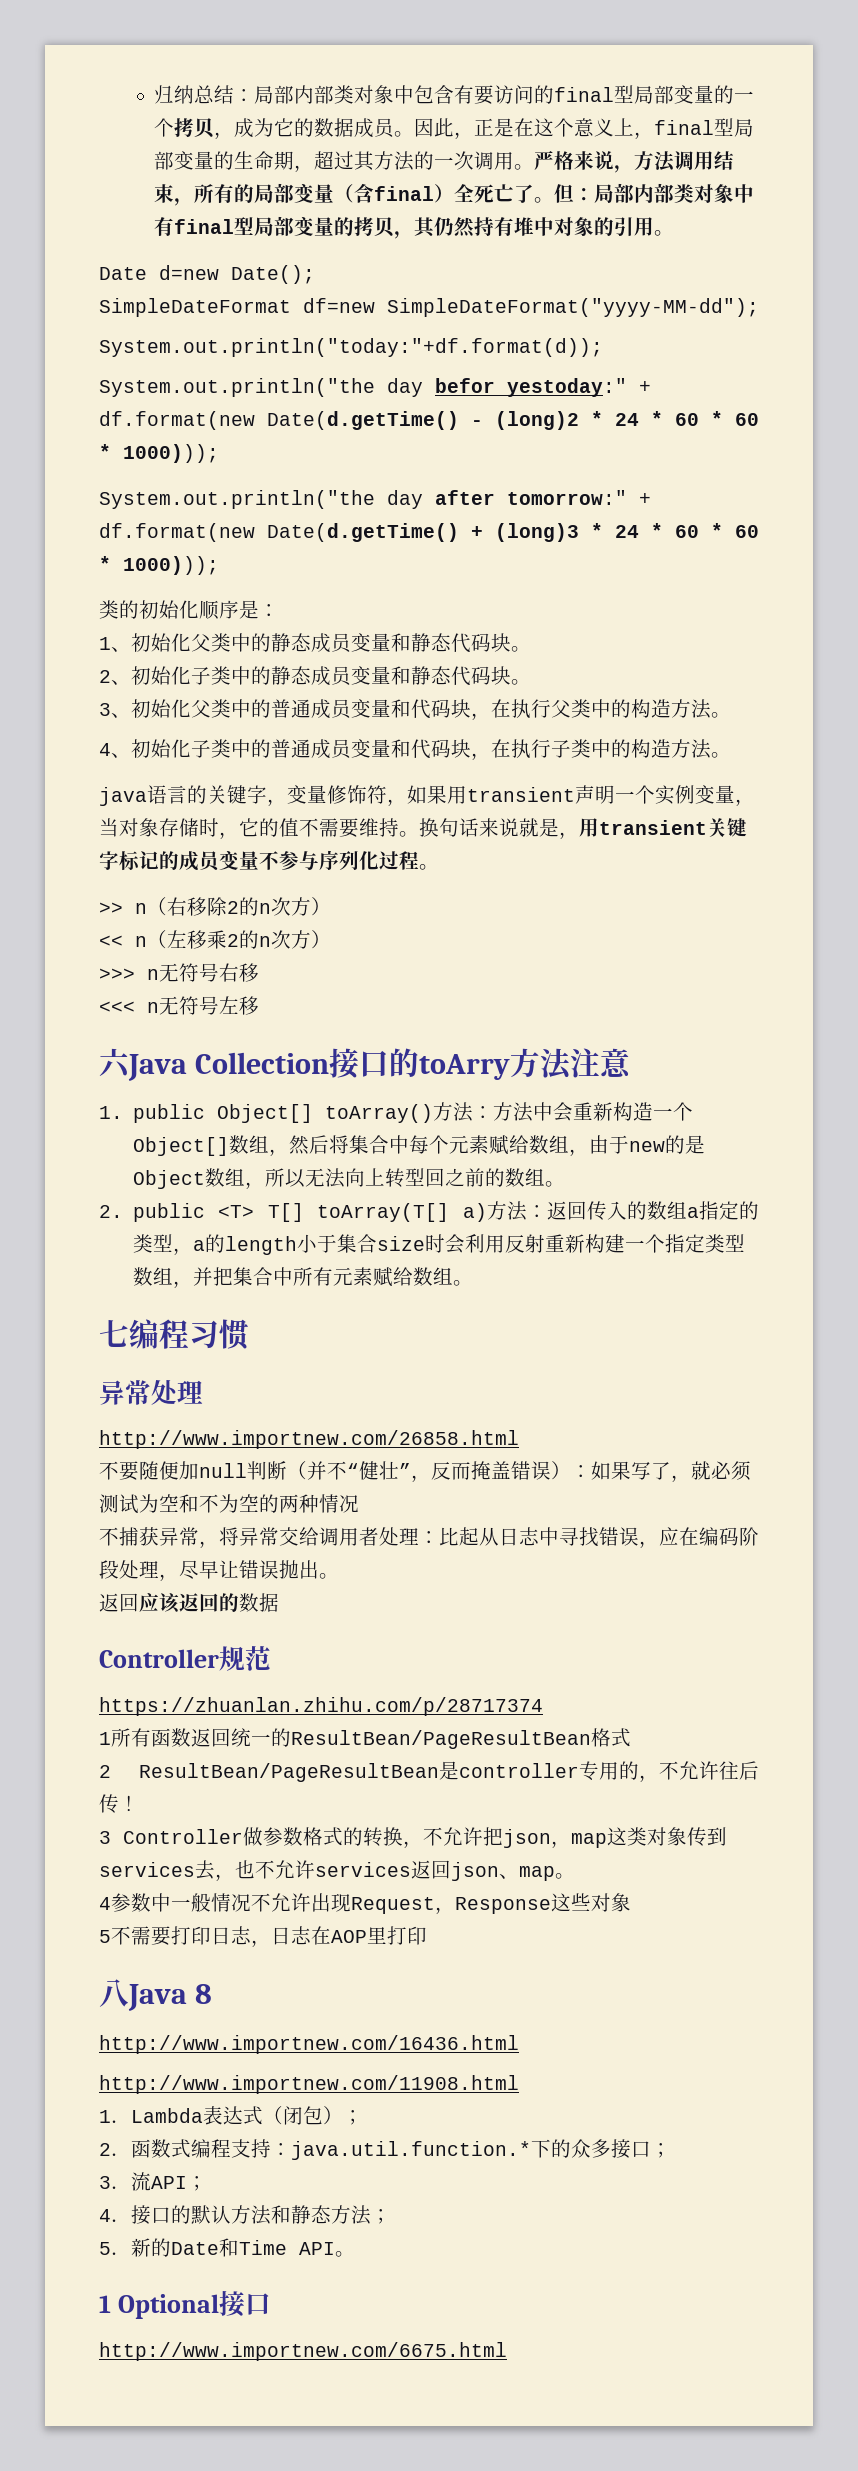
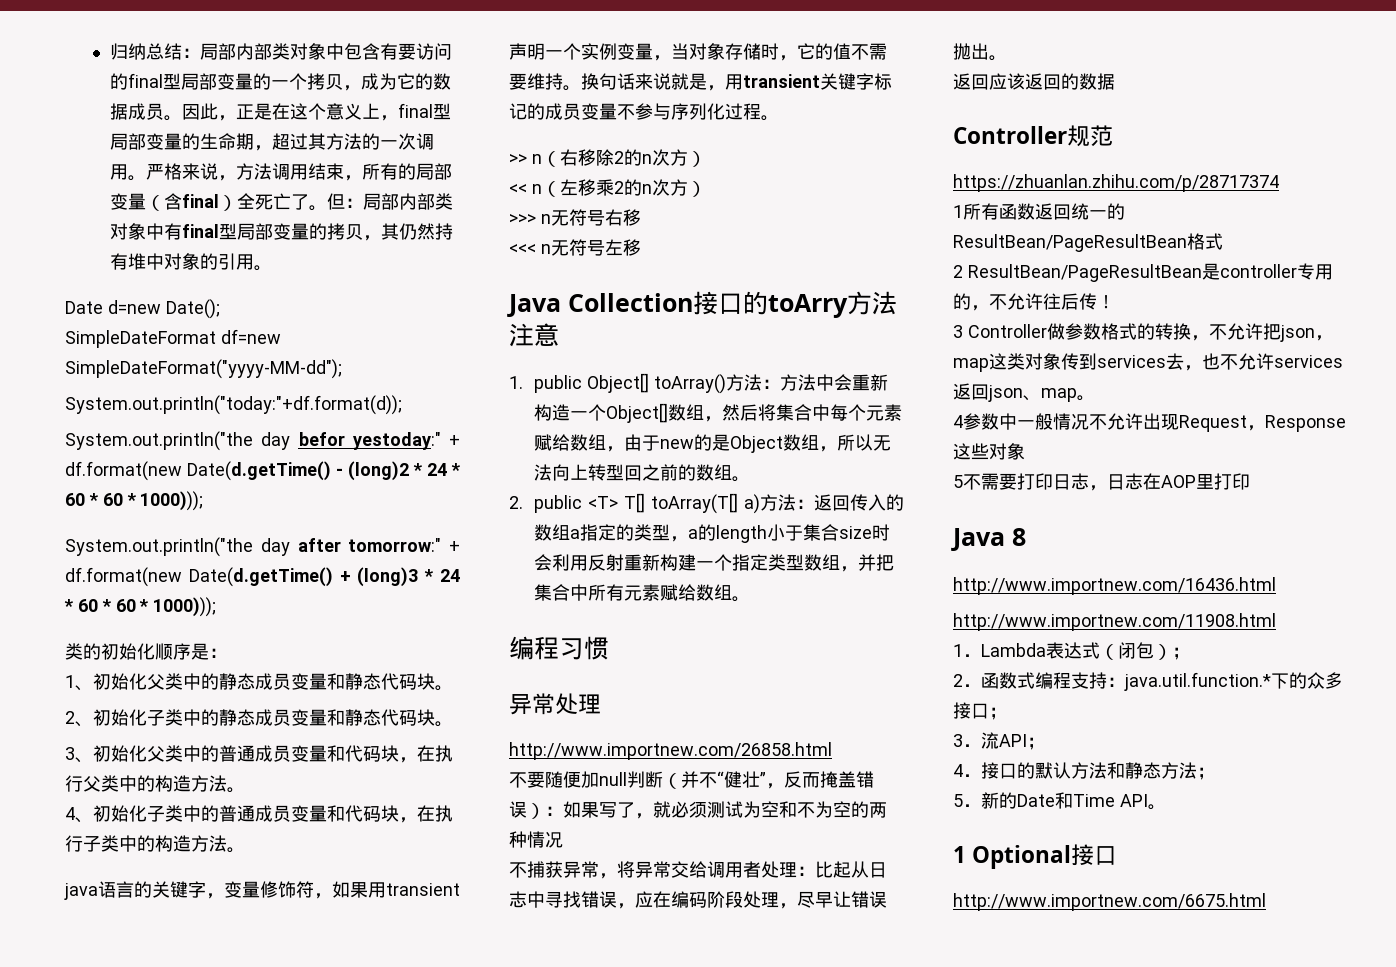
[99,1048,131,1079] 六 -> (641, 247) none
[99,1319,129,1347] 七 -> (750, 599) none
[99,1979,129,2007] 八 -> (1250, 481) none

